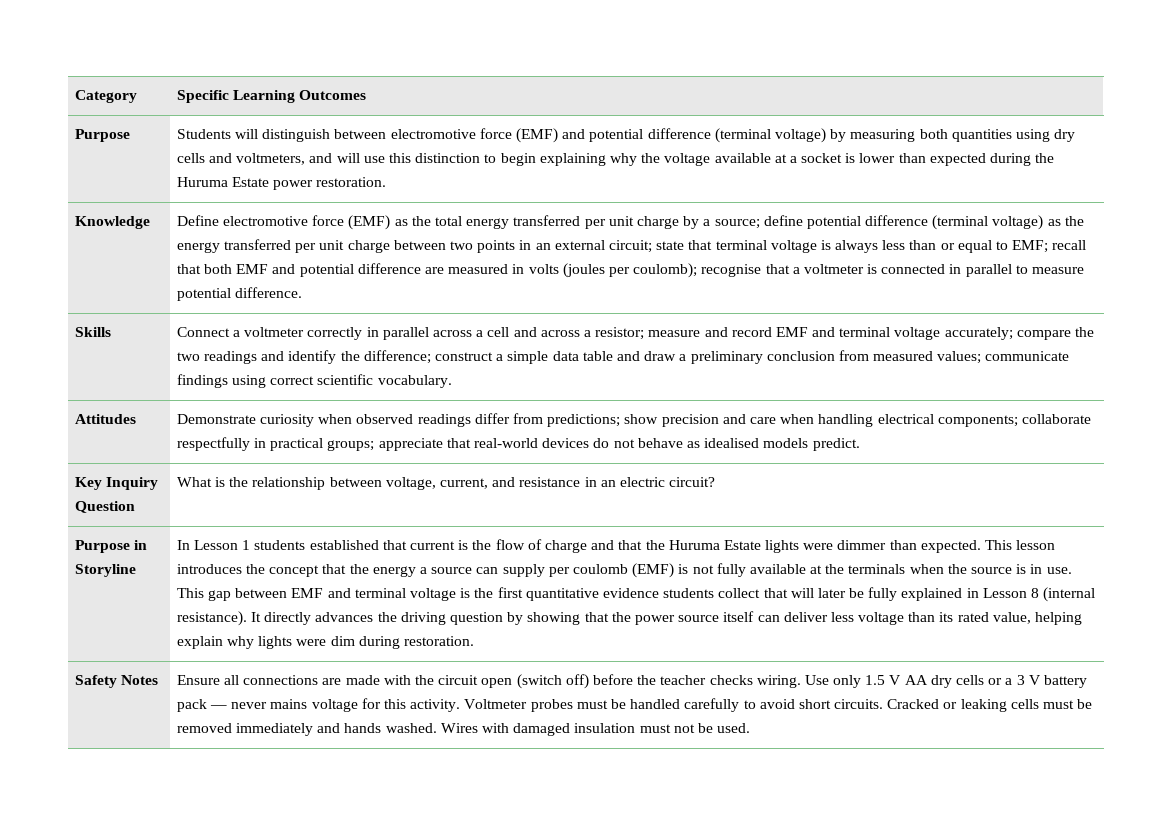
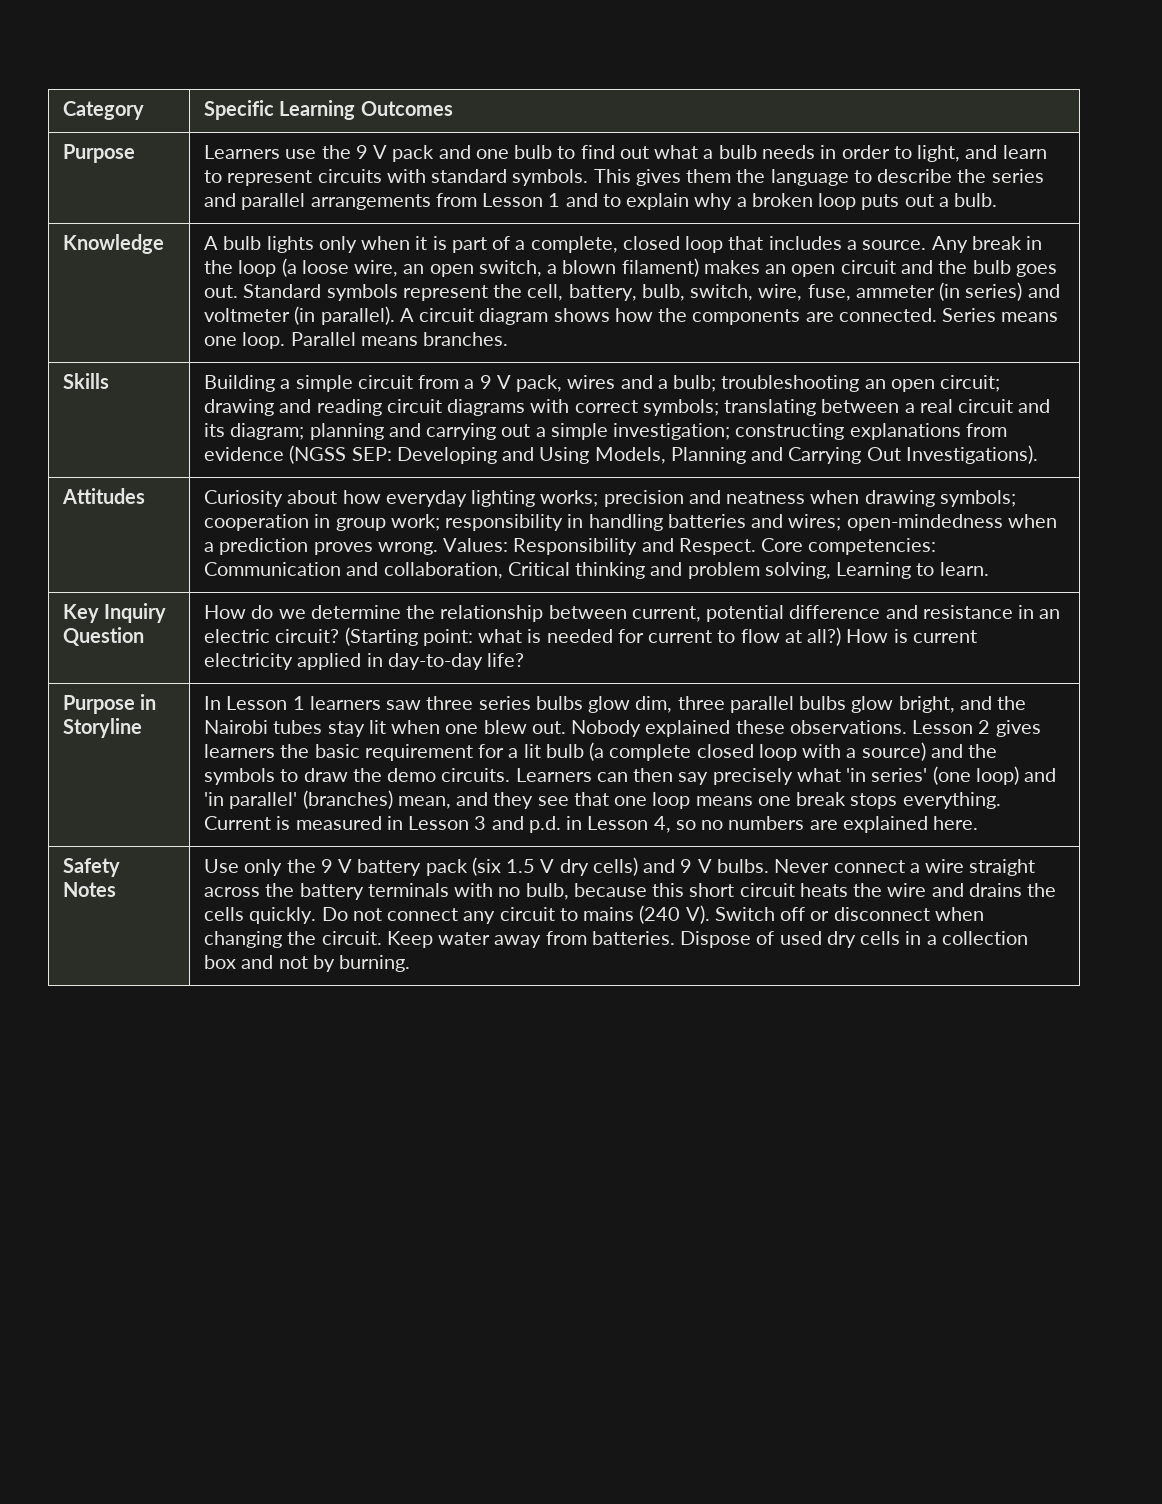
[176,128,1076,143] [176,153,1055,166] [176,177,387,190] [74,216,150,229] [176,215,1084,230] [176,239,1087,253] [176,263,1084,278] [176,287,303,301] [74,327,111,337] [176,327,1094,340] [176,350,1070,364] [176,374,452,388] [74,414,136,424] [176,413,1091,427] [176,437,860,451] [74,477,159,490] [74,501,135,513] [176,477,489,490] Students will distinguish between electromotive force (EMF) and potential difference (terminal voltage) by measuring both quantities using dry cells and voltmeters, and will use this distinction to begin explaining why the voltage available at a socket is lower than expected during the Huruma Estate power restoration. // Knowledge | Define electromotive force (EMF) as the total energy transferred per unit charge by a source; define potential difference (terminal voltage) as the energy transferred per unit charge between two points in an external circuit; state that terminal voltage is always less than or equal to EMF; recall that both EMF and potential difference are measured in volts (joules per coulomb); recognise that a voltmeter is connected in parallel to measure potential difference. // Skills | Connect a voltmeter correctly in parallel across a cell and across a resistor; measure and record EMF and terminal voltage accurately; compare the two readings and identify the difference; construct a simple data table and draw a preliminary conclusion from measured values; communicate findings using correct scientific vocabulary. // Attitudes | Demonstrate curiosity when observed readings differ from predictions; show precision and care when handling electrical components; collaborate respectfully in practical groups; appreciate that real-world devices do not behave as idealised models predict. // Key Inquiry Question | What is the relationship between voltage, current, -> [204,145,1047,162] [204,169,1044,186] [204,193,998,210] [63,234,165,254] [204,236,1043,253] [204,258,1057,277] [204,282,1060,301] [204,306,1059,325] [204,332,509,349] [63,373,110,389] [204,375,1001,392] [204,399,1051,416] [204,423,1007,440] [204,445,1038,464] [62,488,146,504] [204,490,1016,507] [204,514,1057,531] [204,538,937,555] [204,562,989,579] [63,603,167,623] [63,627,145,646] [204,605,881,622] Learners use the 9 V pack and one bulb to find out what a bulb needs in order to light, and learn to represent circuits with standard symbols. This gives them the language to describe the series and parallel arrangements from Lesson 1 and to explain why a broken loop puts out a bulb. // Knowledge | A bulb lights only when it is part of a complete, closed loop that includes a source. Any break in the loop (a loose wire, an open switch, a blown filament) makes an open circuit and the bulb goes out. Standard symbols represent the cell, battery, bulb, switch, wire, fuse, ammeter (in series) and voltmeter (in parallel). A circuit diagram shows how the components are connected. Series means one loop. Parallel means branches. // Skills | Building a simple circuit from a 9 V pack, wires and a bulb; troubleshooting an open circuit; drawing and reading circuit diagrams with correct symbols; translating between a real circuit and its diagram; planning and carrying out a simple investigation; constructing explanations from evidence (NGSS SEP: Developing and Using Models, Planning and Carrying Out Investigations). // Attitudes | Curiosity about how everyday lighting works; precision and neatness when drawing symbols; cooperation in group work; responsibility in handling batteries and wires; open-mindedness when a prediction proves wrong. Values: Responsibility and Respect. Core competencies: Communication and collaboration, Critical thinking and problem solving, Learning to learn. // Key Inquiry Question | How do we determine the relationship between current, potential difference
(716, 482) none -> [344,627,977,646] [204,653,525,670] (Starting point: what is needed for current to flow at all?) How is current electricity applied in day-to-day life?
[254,539,1056,553] [176,563,1072,578] [176,587,1096,602] [176,611,1082,626] [176,636,475,649] [74,675,159,688] [176,674,1087,689] [176,698,1093,712] [176,723,751,736] students established that current is the flow of charge and that the Huruma Estate lights were dimmer than expected. This lesson introduces the concept that the energy a source can supply per coulomb (EMF) is not fully available at the terminals when the source is in use. This gap between EMF and terminal voltage is the first quantitative evidence students collect that will later be fully explained in Lesson 8 (internal resistance). It directly advances the driving question by showing that the power source itself can deliver less voltage than its rated value, helping explain why lights were dim during restoration. // Safety Notes | Ensure all connections are made with the circuit open (switch off) before the teacher checks wiring. Use only 1.5 V AA dry cells or a 3 V battery pack — never mains voltage for this activity. Voltmeter probes must be handled carefully to avoid short circuits. Cracked or leaking cells must be removed immediately and hands washed. Wires with damaged insulation must not be used. -> [309,696,1027,713] [204,720,1041,737] [204,742,998,761] [204,766,1057,785] [204,790,1001,809] [204,816,979,833] [63,858,121,877] [63,882,117,897] [204,857,1036,876] [204,883,1057,900] [204,905,984,924] [204,931,1028,948] [204,955,411,972] learners saw three series bulbs glow dim, three parallel bulbs glow bright, and the Nairobi tubes stay lit when one blew out. Nobody explained these observations. Lesson 2 gives learners the basic requirement for a lit bulb (a complete closed loop with a source) and the symbols to draw the demo circuits. Learners can then say precisely what 'in series' (one loop) and 'in parallel' (branches) mean, and they see that one loop means one break stops everything. Current is measured in Lesson 3 and p.d. in Lesson 4, so no numbers are explained here. // Safety Notes | Use only the 9 V battery pack (six 1.5 V dry cells) and 9 V bulbs. Never connect a wire straight across the battery terminals with no bulb, because this short circuit heats the wire and drains the cells quickly. Do not connect any circuit to mains (240 V). Switch off or disconnect when changing the circuit. Keep water away from batteries. Dispose of used dry cells in a collection box and not by burning.

